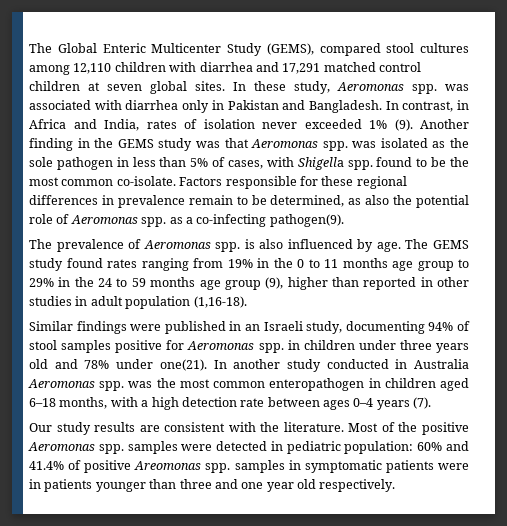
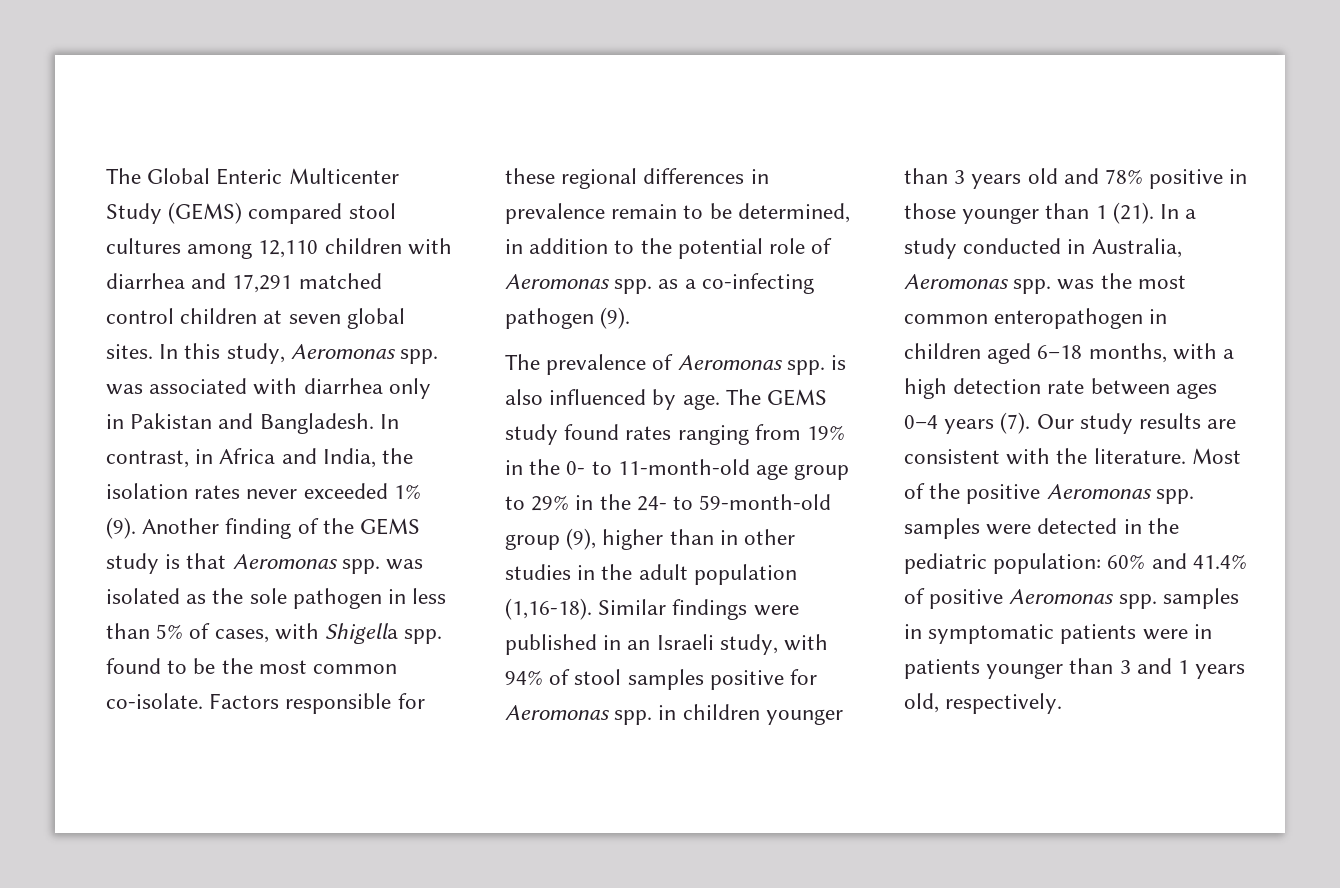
[266,43,314,55] (GEMS), -> [168,202,243,224] (GEMS)
[254,81,286,91] these -> [184,343,221,359] this
[146,119,255,129] rates of isolation -> [382,448,414,464] [106,483,241,499] the isolation rates
[77,138,90,148] in -> [297,518,319,534] of
[195,141,220,148] was -> [165,554,181,569] is
[348,195,390,205] as also -> [505,238,635,254] in addition to
[269,214,344,227] pathogen(9). -> [505,307,631,329] pathogen (9).
[297,258,388,268] 0 to 11 months -> [566,459,750,475] 0- to 11-month-old
[98,277,221,290] 24 to 59 months age -> [636,494,832,511] 24- to 59-month-old
[363,277,417,290] reported -> (714, 537) none
(88, 301) none -> [601,564,633,580] the
(247, 302) // -> (592, 609) none
[345,321,425,334] documenting -> [784,634,829,651] with
[358,340,432,350] under three -> [765,709,843,725] [904,168,966,184] younger than 3
[116,359,281,371] under one(21). In another -> [1149,169,1248,189] [904,202,1197,224] positive in those younger than 1 (21). In a
[413,359,469,369] Australia -> [1091,238,1182,258] Australia,
(432, 403) // -> (1031, 423) none
(283, 446) none -> [1147,518,1179,534] the
[134,461,202,470] Areomonas -> [1009,589,1115,604] Aeromonas
[179,479,316,492] three and one year old -> [1119,658,1246,679] [904,693,939,713] 3 and 1 years old,

